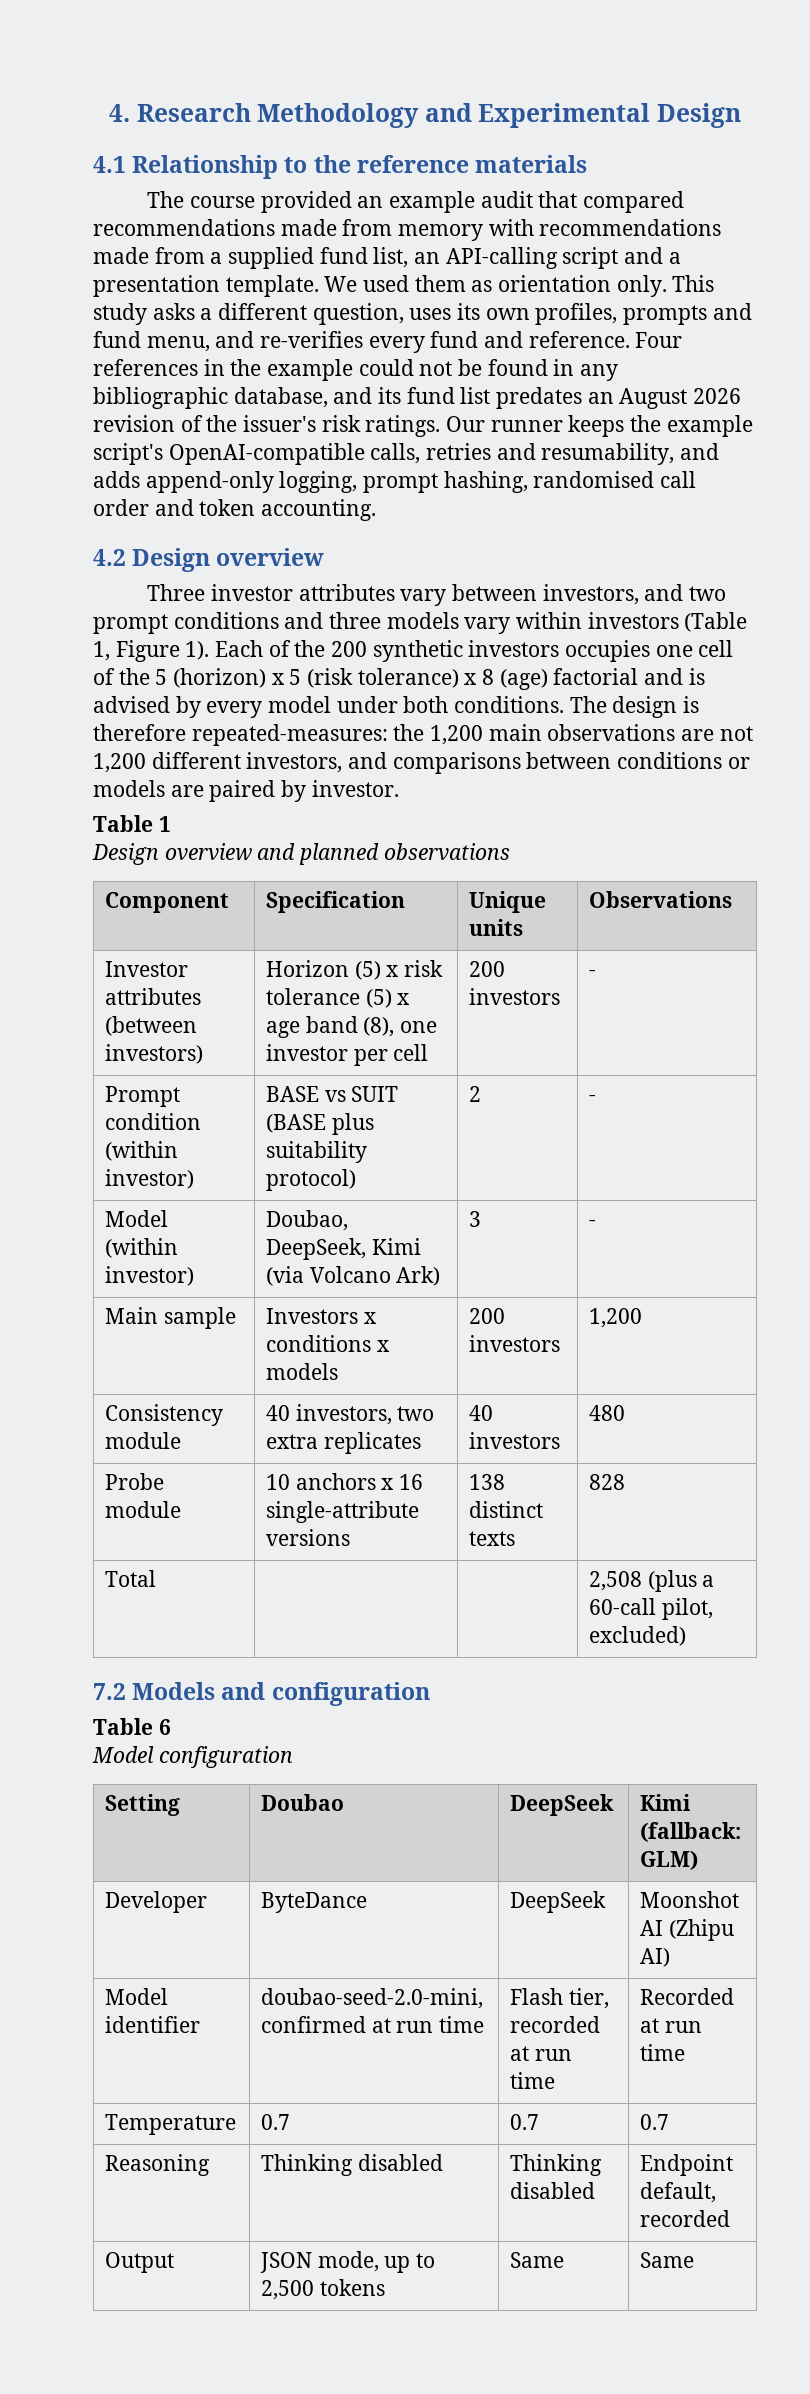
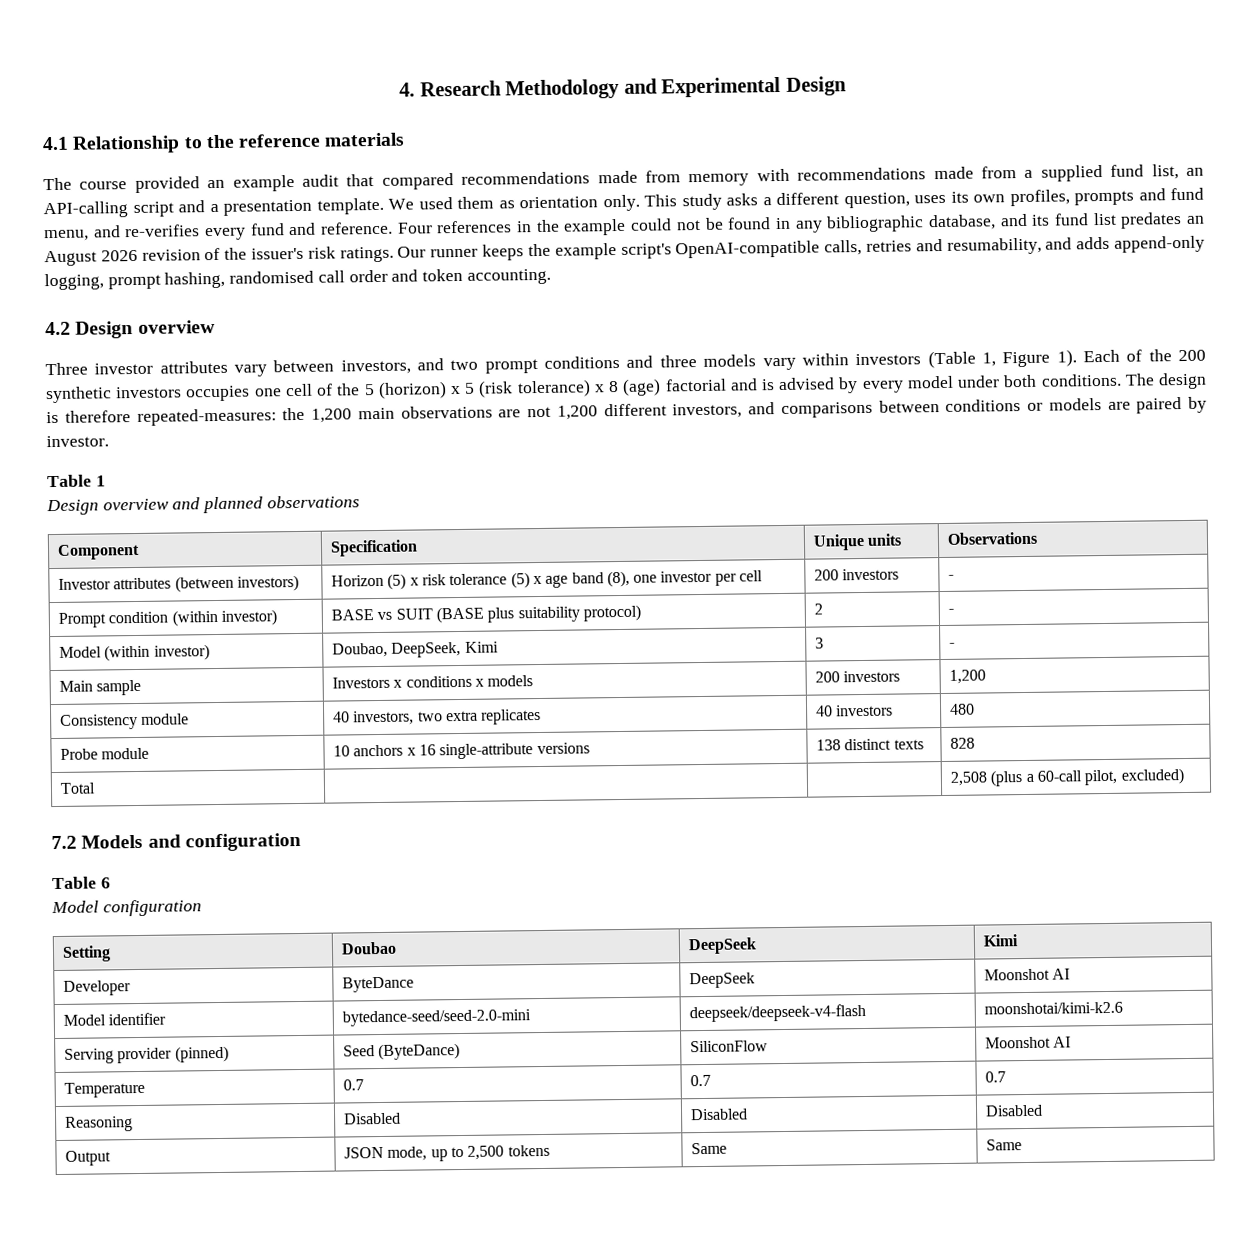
[265,1266,441,1286] (via Volcano Ark) -> (499, 647) none
[639,1822,741,1842] [639,1850,698,1870] (fallback: GLM) -> (1018, 940) none
[668,1919,734,1941] [639,1948,670,1967] (Zhipu AI) -> (1071, 974) none
[260,1988,483,2009] [260,2016,484,2033] [509,1988,609,2009] [509,2016,600,2033] [509,2046,572,2061] [509,2072,555,2089] [639,1988,734,2005] [639,2018,702,2033] [639,2044,685,2061] doubao-seed-2.0-mini, confirmed at run time | Flash tier, recorded at run time | Recorded at run time -> [341,1009,531,1027] [688,1003,866,1023] [983,1001,1123,1015] [63,1045,229,1064] [342,1043,461,1061] [689,1040,768,1053] [984,1036,1072,1049] bytedance-seed/seed-2.0-mini | deepseek/deepseek-v4-flash | moonshotai/kimi-k2.6 // Serving provider (pinned) | Seed (ByteDance) | SiliconFlow | Moonshot AI
[260,2154,443,2176] [509,2154,602,2176] [509,2182,595,2199] [639,2154,733,2176] [639,2182,716,2203] [639,2210,730,2227] Thinking disabled | Thinking disabled | Endpoint default, recorded -> [343,1112,401,1125] [689,1108,748,1121] [984,1104,1043,1117] Disabled | Disabled | Disabled

